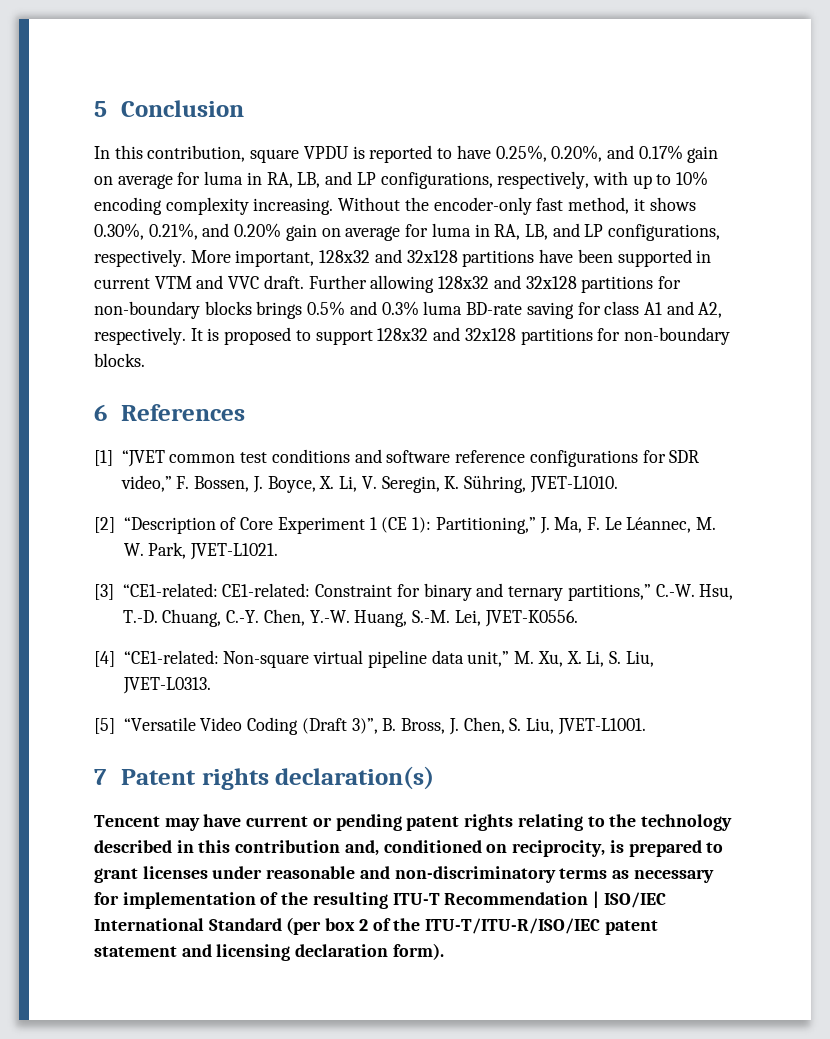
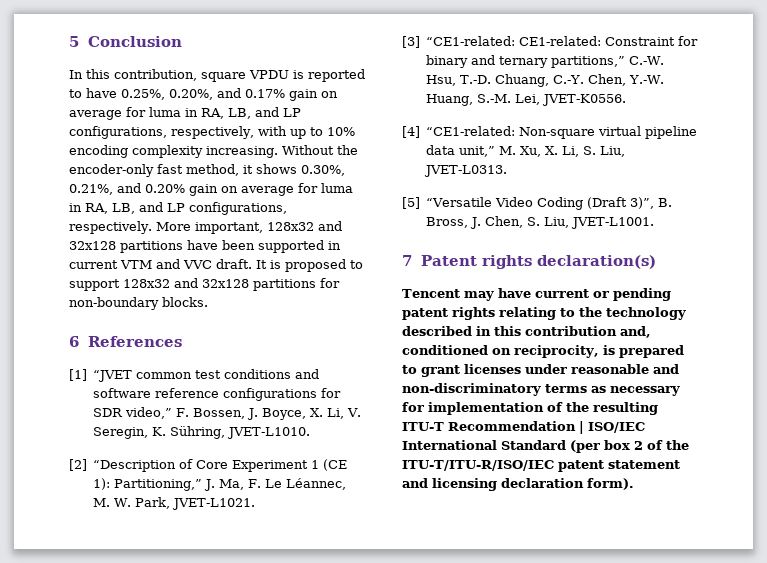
[308,275,681,293] [94,301,723,319] [94,327,186,345] Further allowing 128x32 and 32x128 partitions for non-boundary blocks brings 0.5% and 0.3% luma BD-rate saving for class A1 and A2, respectively. -> (252, 264) none

